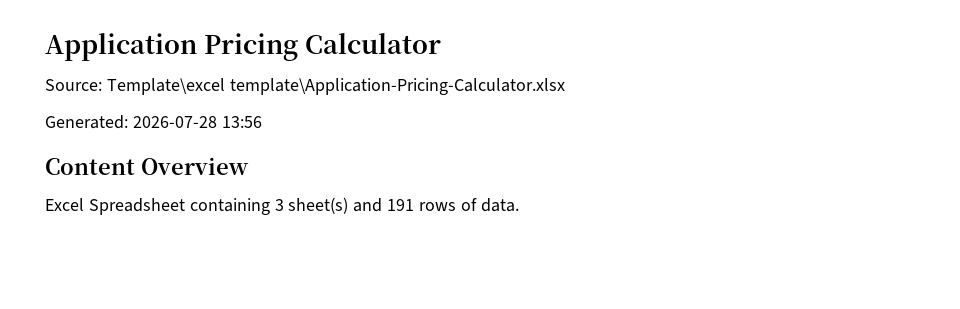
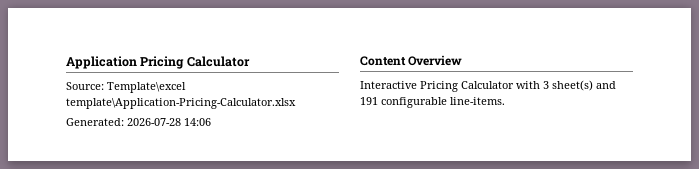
[221,116,262,128] 13:56 -> [184,118,211,126] 14:06
[45,198,270,215] Excel Spreadsheet containing -> [360,81,540,92] Interactive Pricing Calculator with
[419,198,519,212] rows of data. -> [381,97,505,108] configurable line-items.

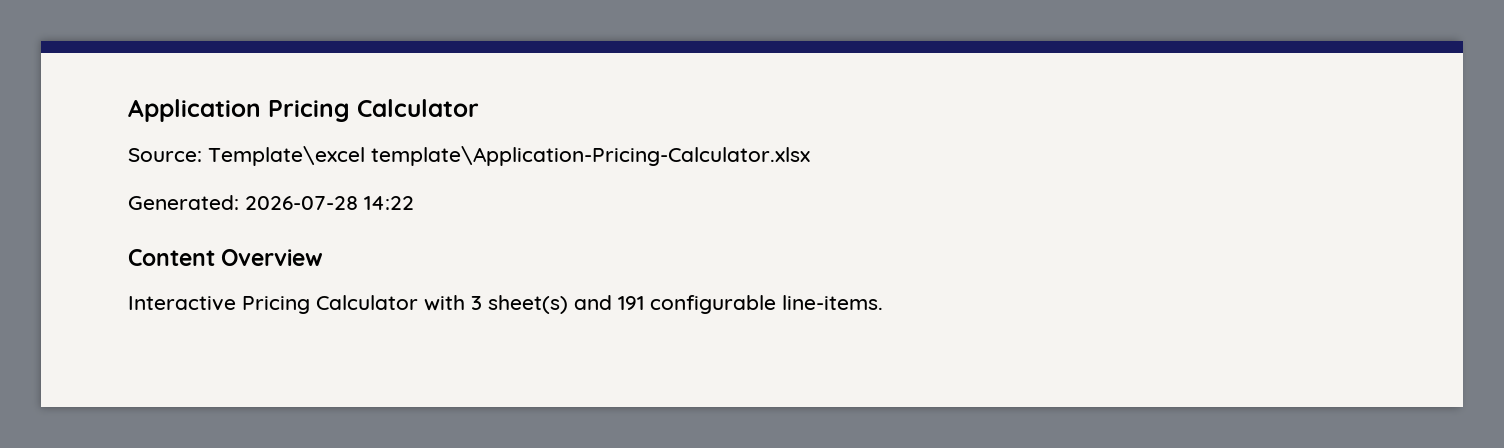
[184,118,211,126] 14:06 -> [364,196,414,210] 14:22

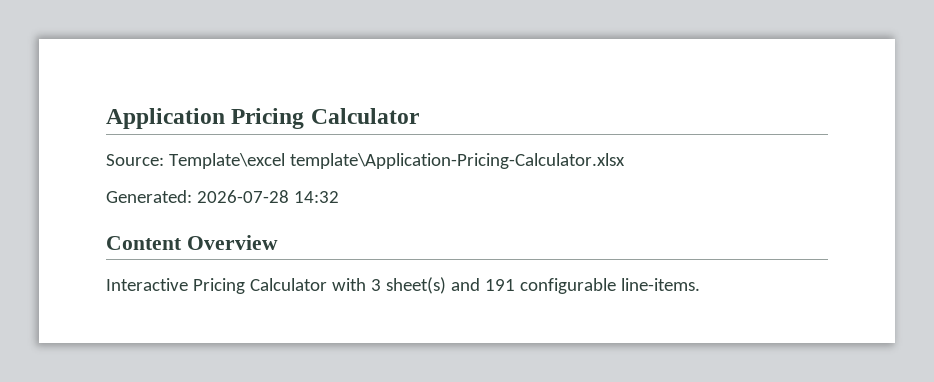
[364,196,414,210] 14:22 -> [293,191,339,203] 14:32

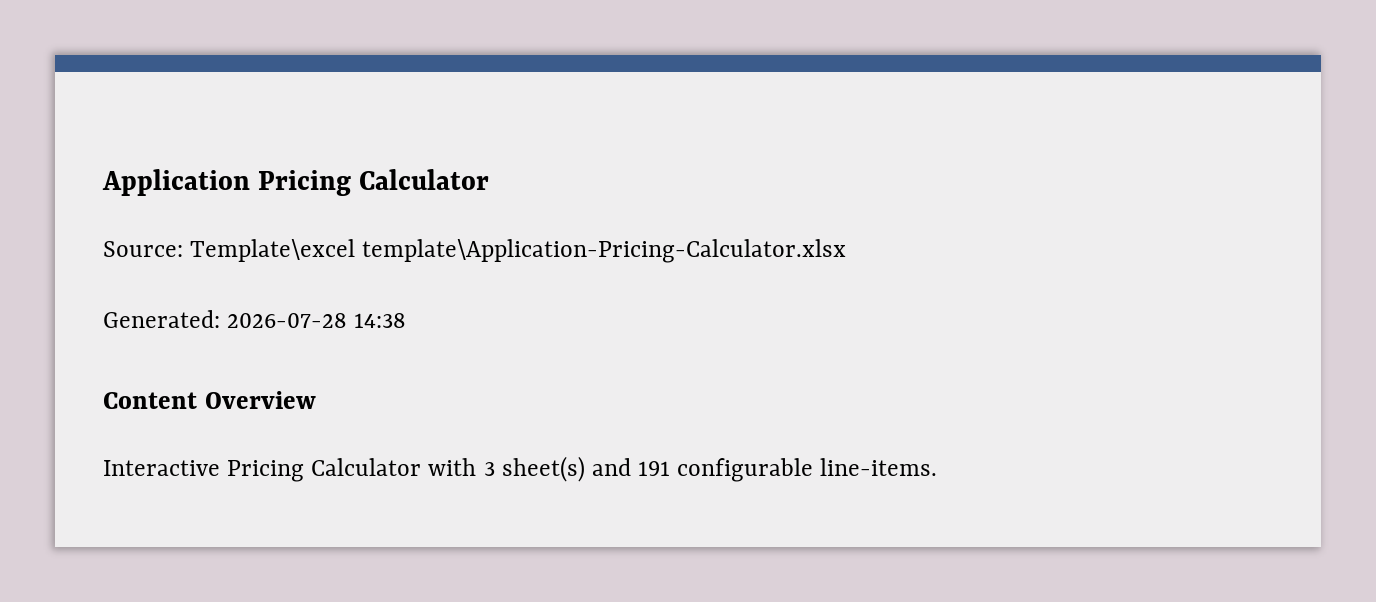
[293,191,339,203] 14:32 -> [354,313,407,328] 14:38

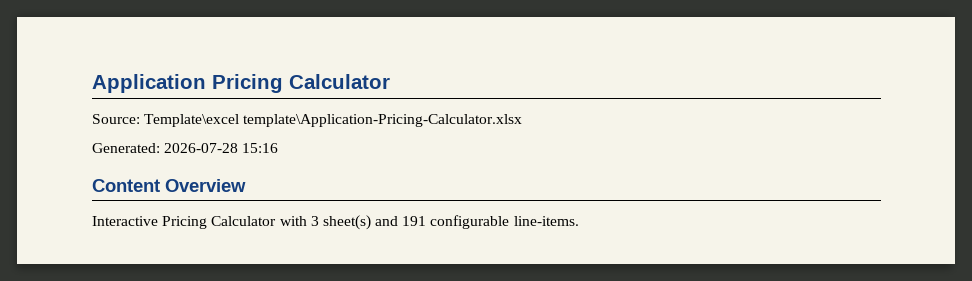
[354,313,407,328] 14:38 -> [242,143,279,153] 15:16

